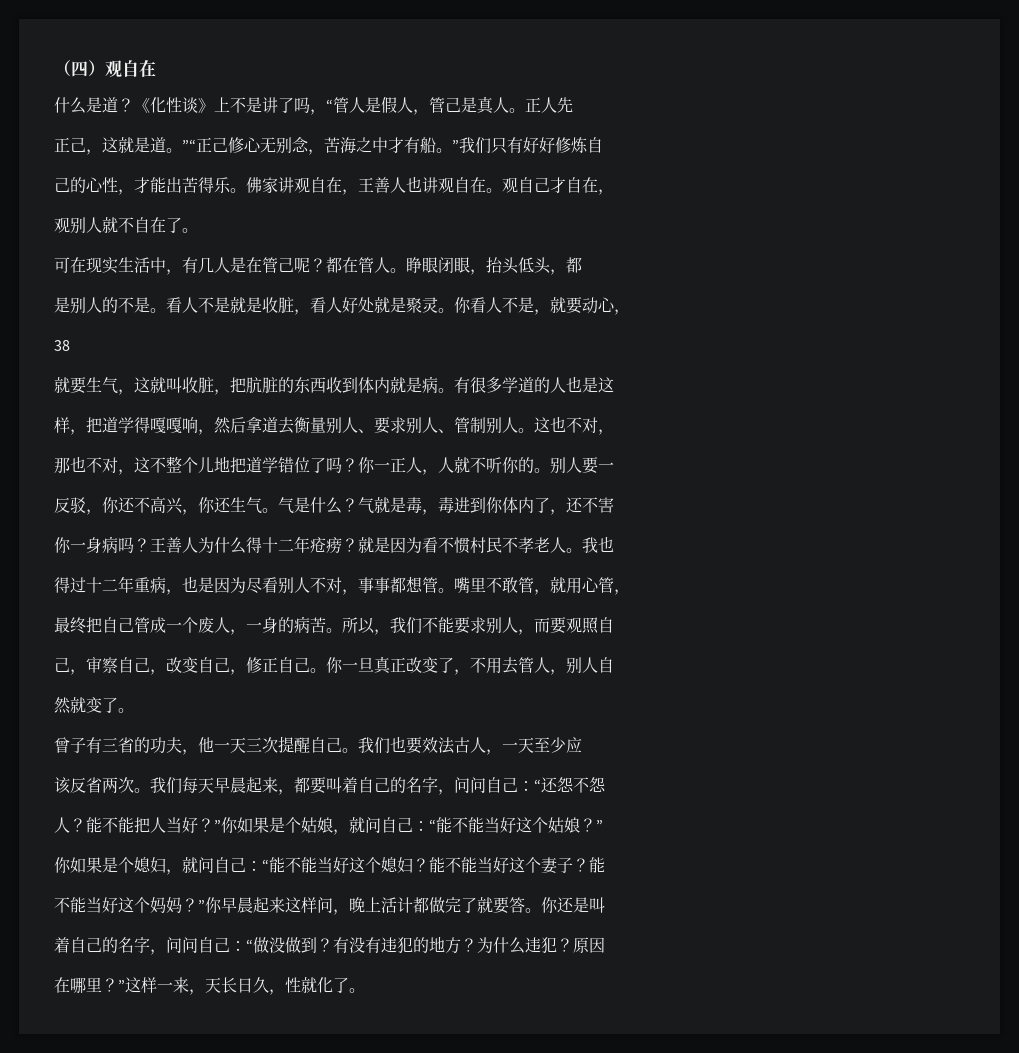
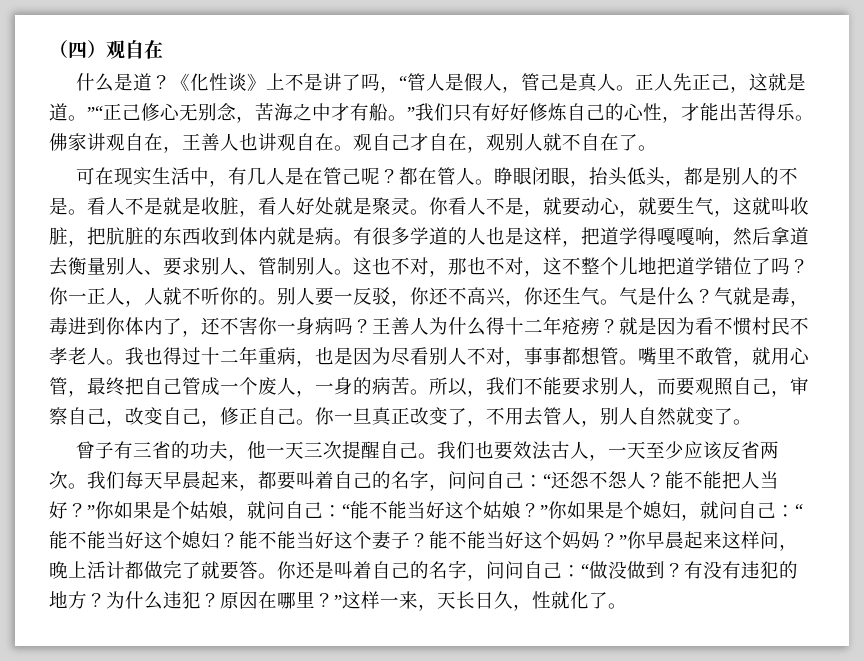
(573, 105) // -> (693, 82) none
(603, 145) // -> (586, 112) none
(614, 192) // -> (486, 149) none
(582, 265) // -> (704, 176) none
[54,340,70,351] // 38 // -> (638, 213) none
(614, 385) // -> (543, 236) none
(614, 432) // -> (448, 273) none
(614, 466) // -> (353, 298) none
(614, 505) // -> (258, 326) none
(614, 544) // -> (163, 356) none
(630, 592) // -> (87, 393) none
(614, 625) // -> (752, 386) none
(614, 665) // -> (657, 416) none
(582, 745) // -> (704, 450) none
(606, 784) // -> (627, 480) none
(603, 825) // -> (548, 511) none
(605, 865) // -> (448, 540) none
(605, 905) // -> (353, 570) none
(605, 945) // -> (258, 600) none

